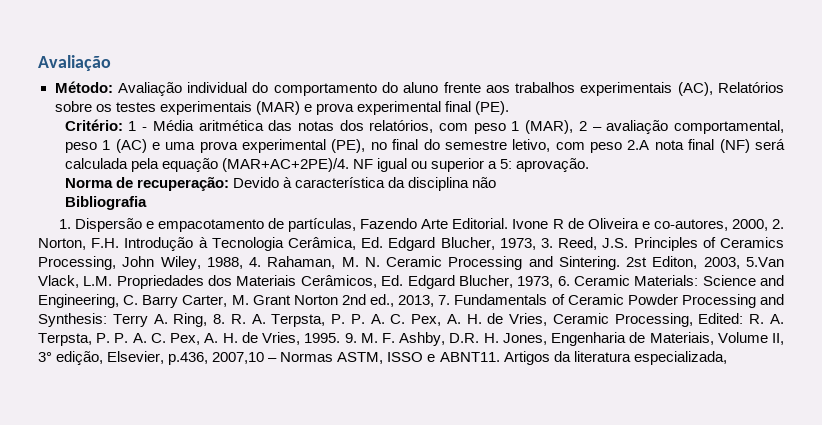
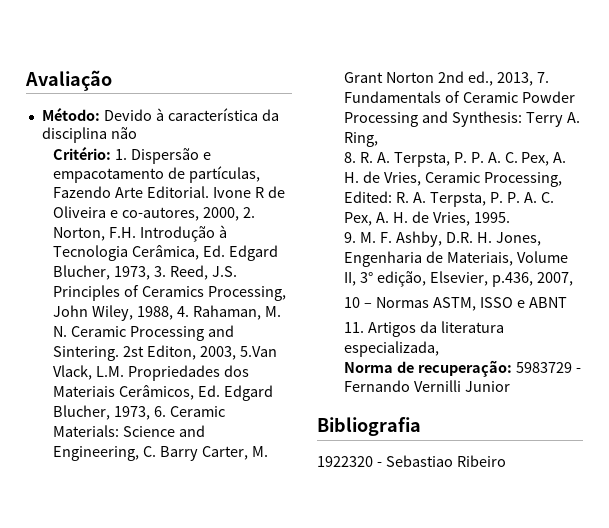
[117,82,784,96] [54,101,509,115] [64,119,785,134] [64,139,786,153] [64,158,590,172] [64,176,229,191] Avaliação individual do comportamento do aluno frente aos trabalhos experimentais (AC), Relatórios sobre os testes experimentais (MAR) e prova experimental final (PE). // Critério: 1 - Média aritmética das notas dos relatórios, com peso 1 (MAR), 2 – avaliação comportamental, peso 1 (AC) e uma prova experimental (PE), no final do semestre letivo, com peso 2.A nota final (NF) será calculada pela equação (MAR+AC+2PE)/4. NF igual ou superior a 5: aprovação. // Norma de recuperação: -> (100, 114) none
[64,196,147,210] Bibliografia // -> [53,146,112,160] Critério:
(208, 320) none -> (379, 139) //
(341, 338) none -> (510, 217) //
[212,352,265,364] 2007,10 -> [536,272,573,286] [344,297,361,308] 2007, // 10
[439,352,500,362] ABNT11. -> [528,297,567,308] [344,322,365,333] ABNT // 11.
(727, 358) none -> [344,360,581,377] [344,380,510,392] [317,417,421,436] [317,455,506,467] // Norma de recuperação: 5983729 - Fernando Vernilli Junior // Bibliografia // 1922320 - Sebastiao Ribeiro

